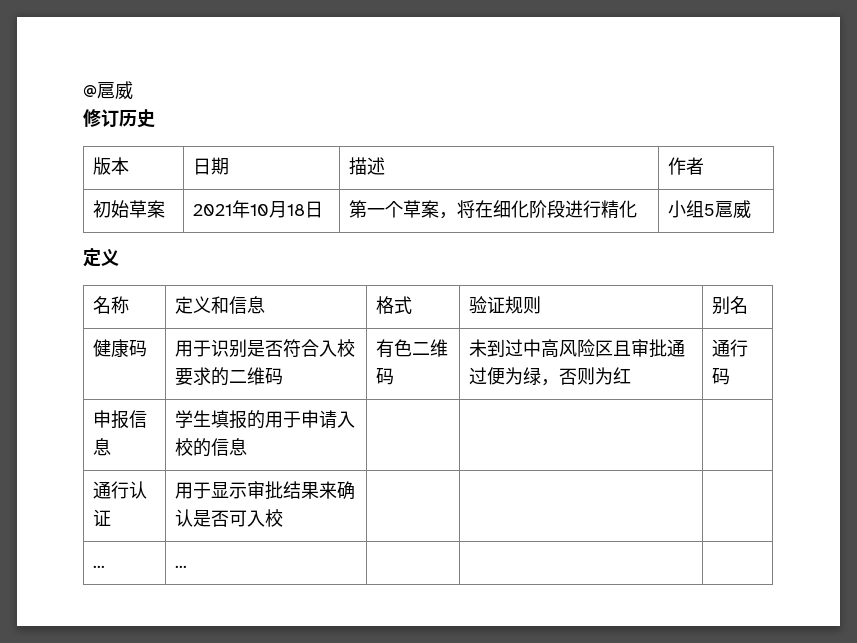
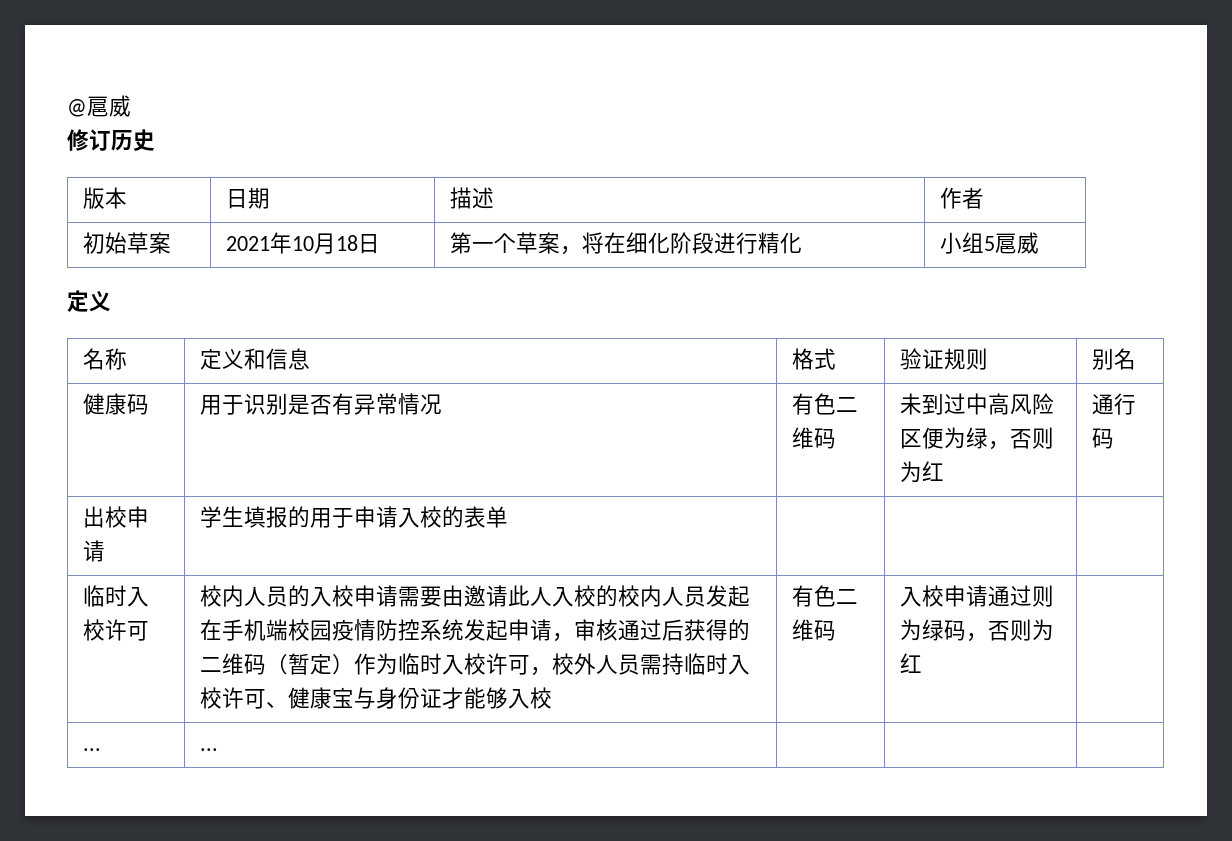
[283,339,356,358] [175,367,284,386] 符合入校要求的二维码 -> [331,393,442,415] 有异常情况
[613,339,686,358] [469,367,488,385] 且审批通过 -> (922, 439) none
[93,410,148,429] [93,438,112,456] 申报信息 -> [82,506,149,528] [82,540,105,562] 出校申请
[211,438,248,456] [93,481,148,499] [93,509,112,527] [175,481,356,500] [175,509,284,527] 信息 | | | // 通行认证 | 用于显示审批结果来确认是否可入校 | | -> [463,506,508,528] [82,585,149,607] [82,619,149,641] [199,585,750,607] [199,619,750,642] [199,653,750,676] [199,687,552,709] [791,585,858,607] [791,619,836,641] [899,585,1054,607] [899,619,1054,642] [899,653,922,674] 表单 | | | // 临时入校许可 | 校内人员的入校申请需要由邀请此人入校的校内人员发起在手机端校园疫情防控系统发起申请，审核通过后获得的二维码（暂定）作为临时入校许可，校外人员需持临时入校许可、健康宝与身份证才能够入校 | 有色二维码 | 入校申请通过则为绿码，否则为红

